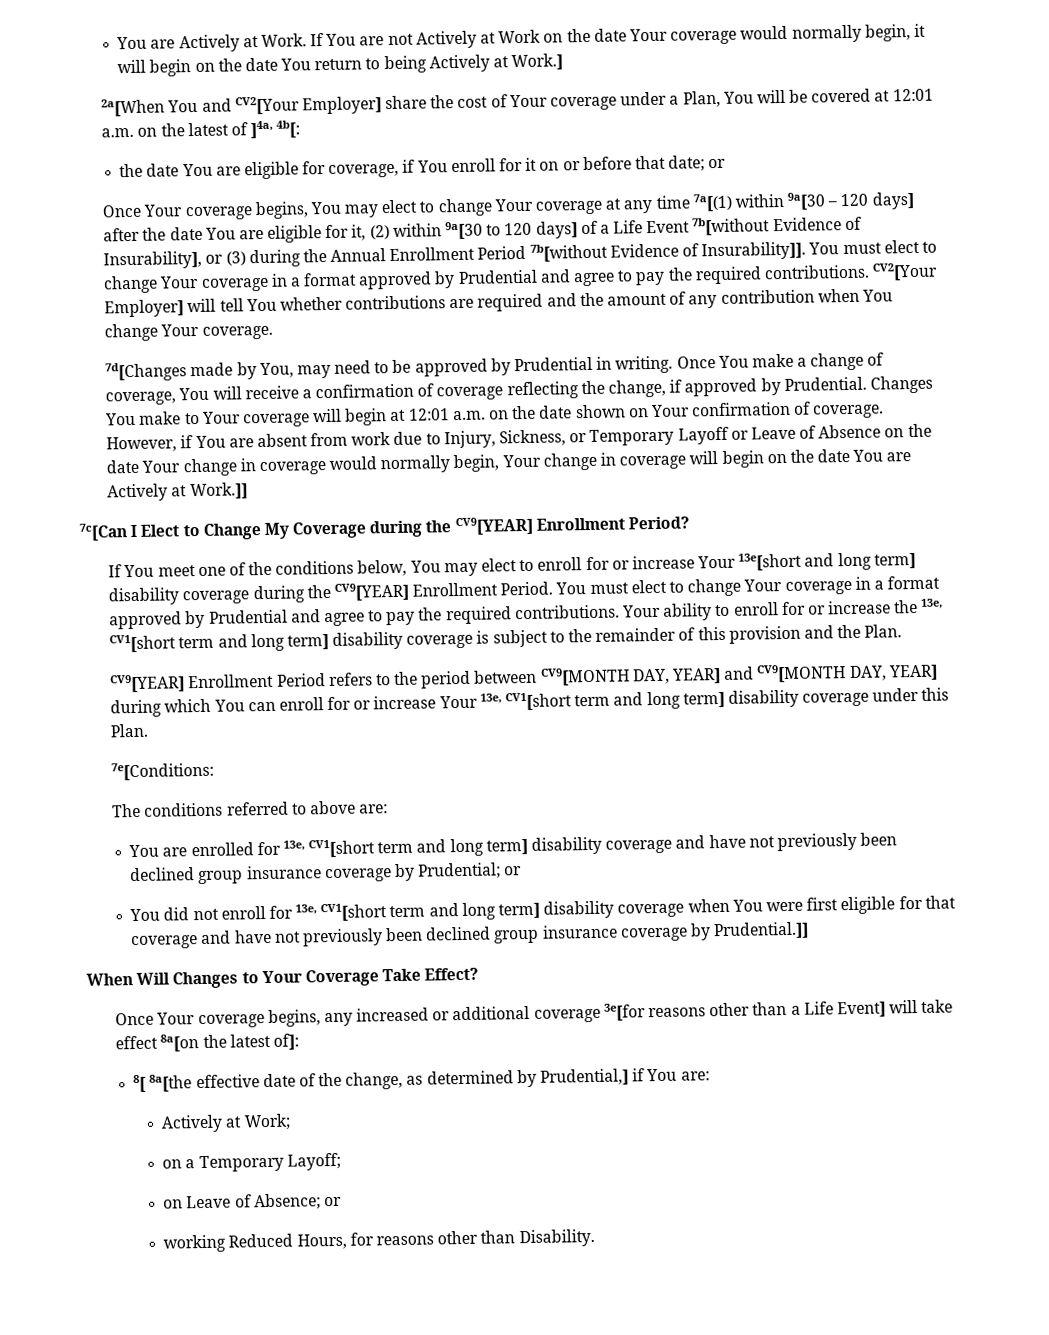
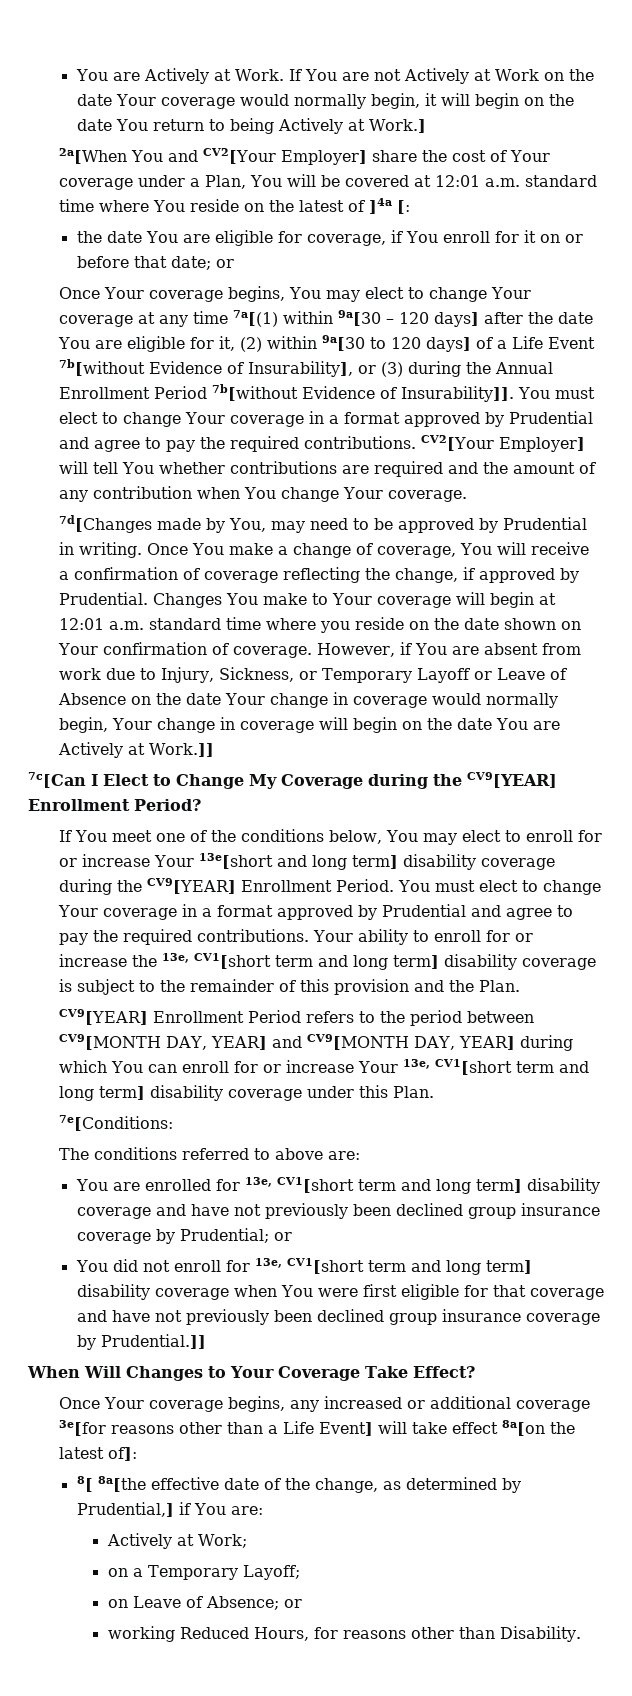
(135, 132) none -> [525,175,598,187] [59,199,240,212] standard time where You reside
[250,120,301,140] ]4a, 4b[: -> [369,198,411,214] ]4a [:
(486, 415) none -> [149,617,405,633] standard time where you reside

